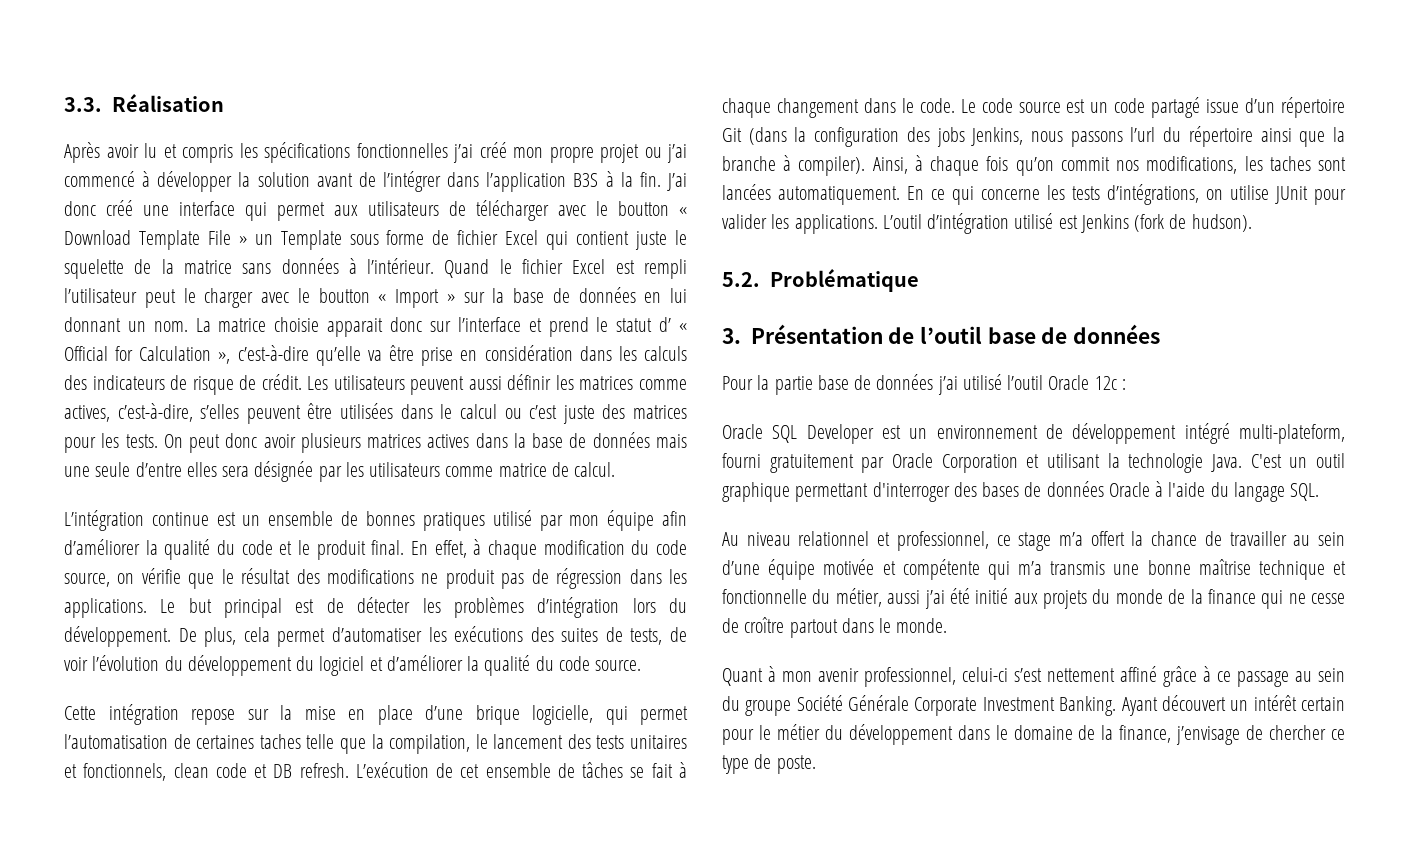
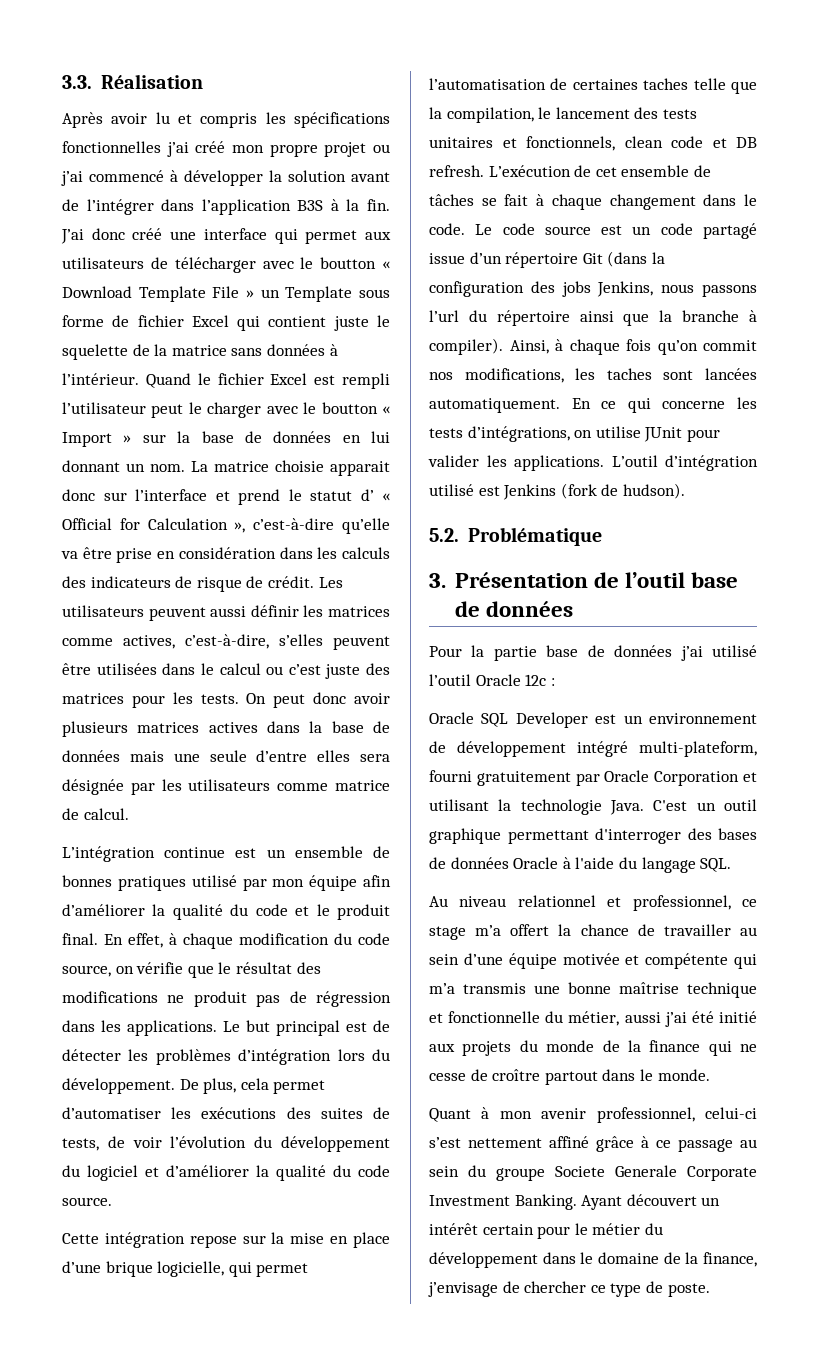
[796,695,910,711] Société Générale -> [555,1165,677,1177] Societe Generale

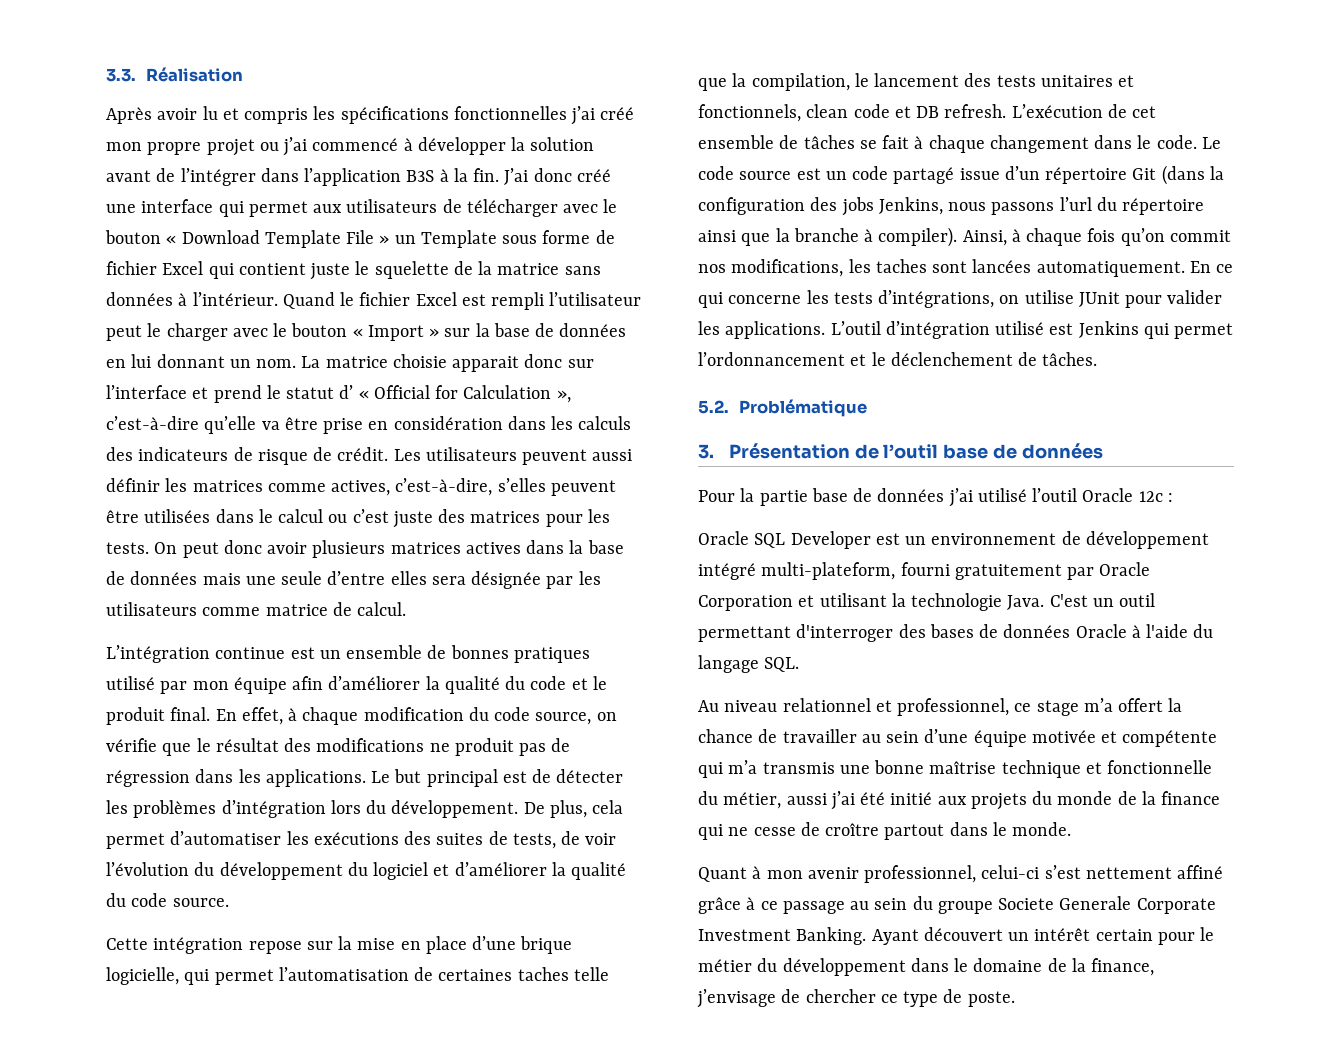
[320,257,377,269] boutton -> [105,230,161,244] bouton
[321,402,378,414] boutton -> [291,323,348,337] bouton
[560,483,685,499] (fork de hudson). -> [1143,323,1234,339] [698,352,1098,366] qui permet l’ordonnancement et le déclenchement de tâches.
[429,828,501,844] graphique -> (1156, 600) none

